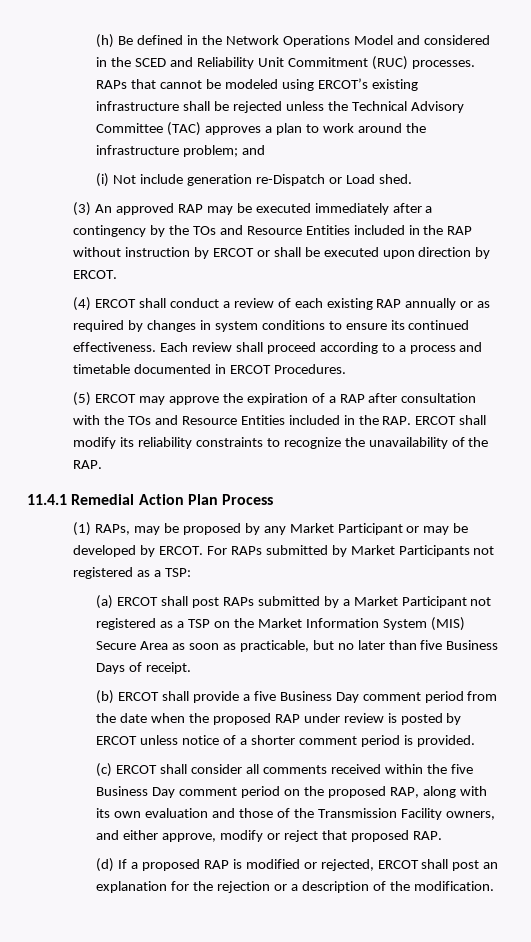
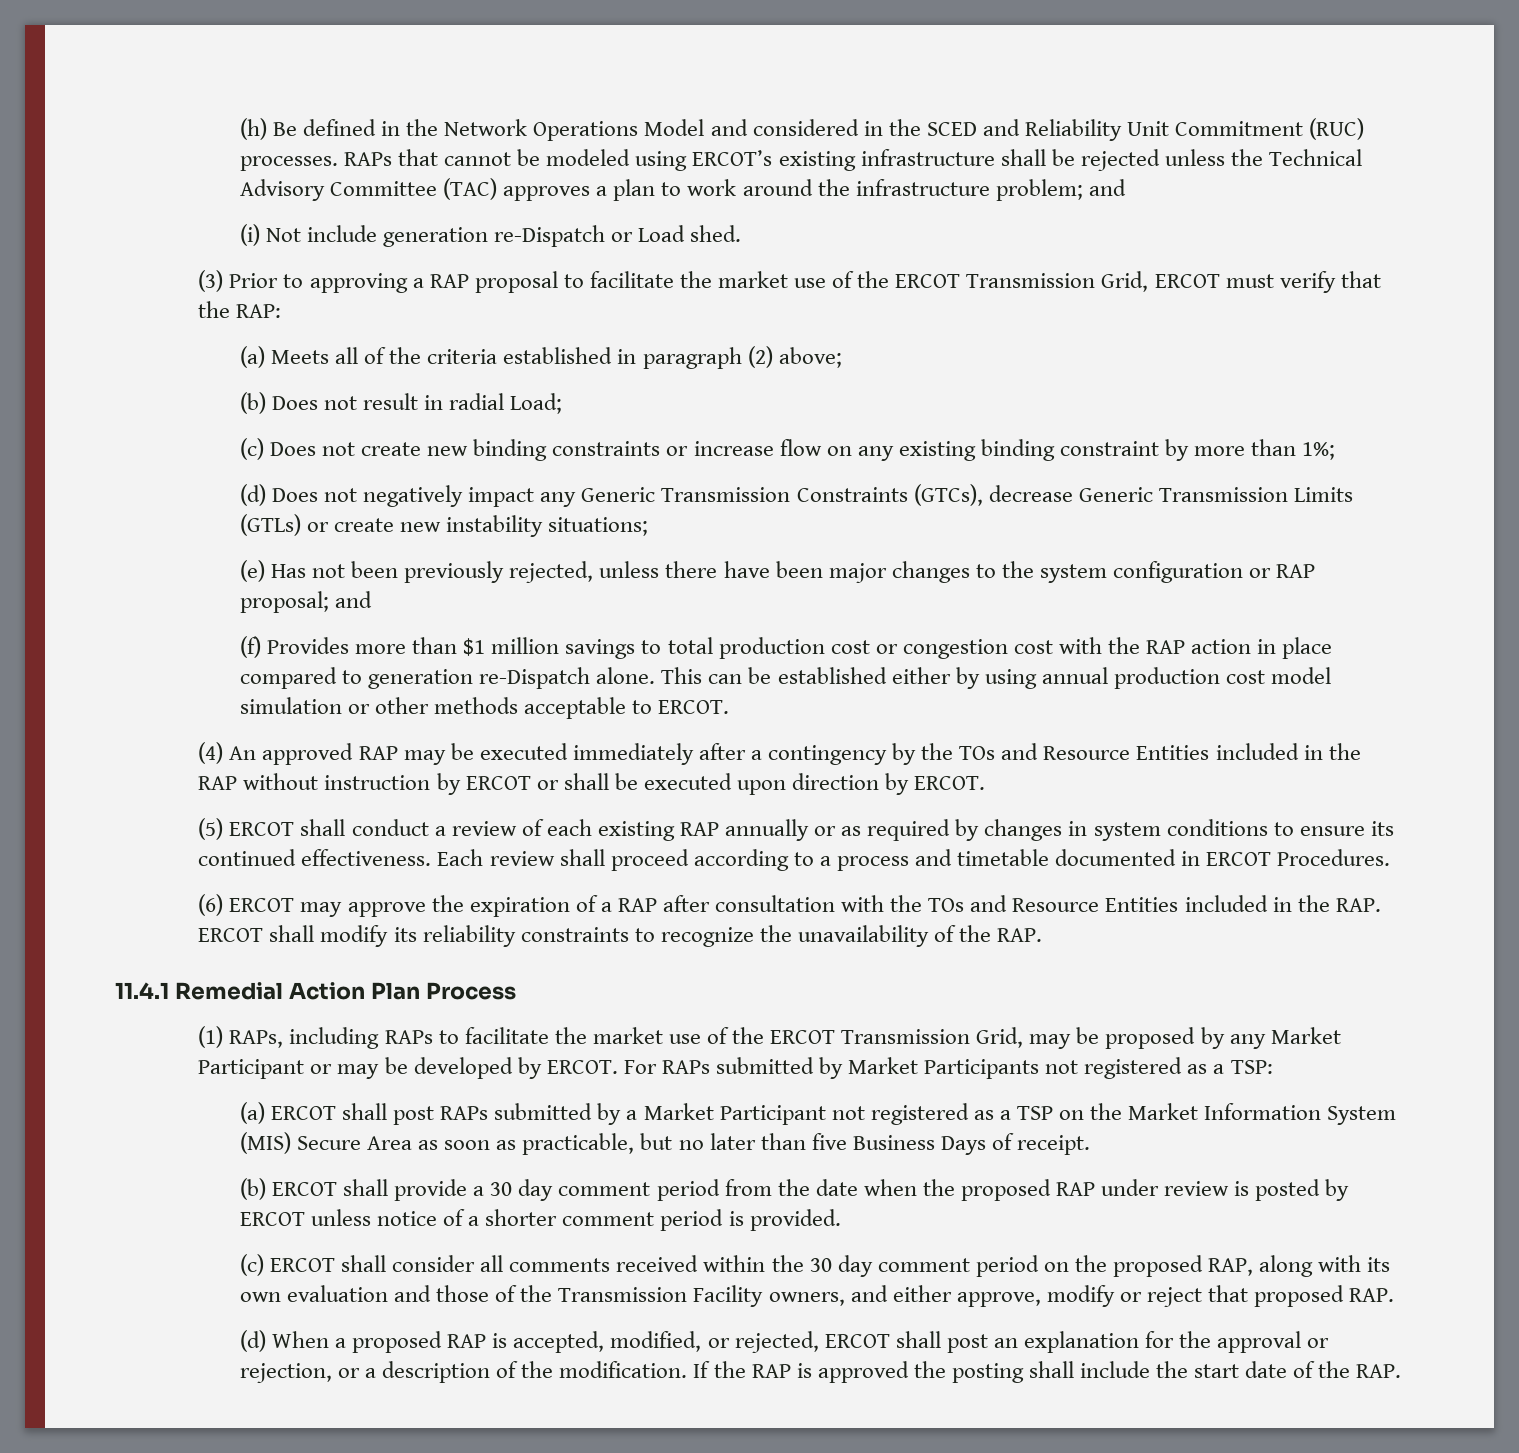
(92, 209) none -> [229,271,1381,293] [198,301,282,318] [239,346,842,369] [239,392,563,414] [239,438,1336,461] [239,484,1353,507] [239,514,649,537] [239,560,1316,583] [239,591,372,613] [239,636,1333,659] [239,667,1332,689] [239,697,730,719] [198,742,224,764] Prior to approving a RAP proposal to facilitate the market use of the ERCOT Transmission Grid, ERCOT must verify that the RAP: // (a) Meets all of the criteria established in paragraph (2) above; // (b) Does not result in radial Load; // (c) Does not create new binding constraints or increase flow on any existing binding constraint by more than 1%; // (d) Does not negatively impact any Generic Transmission Constraints (GTCs), decrease Generic Transmission Limits (GTLs) or create new instability situations; // (e) Has not been previously rejected, unless there have been major changes to the system configuration or RAP proposal; and // (f) Provides more than $1 million savings to total production cost or congestion cost with the RAP action in place compared to generation re-Dispatch alone. This can be established either by using annual production cost model simulation or other methods acceptable to ERCOT. // (4)
[73,297,92,311] (4) -> [198,818,224,840] (5)
[73,392,92,406] (5) -> [198,894,224,916] (6)
(131, 529) none -> [289,1027,1024,1049] including RAPs to facilitate the market use of the ERCOT Transmission Grid,
[253,691,359,703] five Business Day -> [490,1179,554,1201] 30 day
[450,764,473,774] [96,786,176,798] five Business Day -> [809,1255,873,1277] 30 day
[118,859,128,869] If -> [271,1331,329,1348] When
[245,859,300,869] modified -> [513,1331,702,1353] accepted, modified,
[217,881,271,893] rejection -> [1217,1331,1330,1353] [239,1363,332,1383] approval or rejection,
(494, 886) none -> [693,1361,1402,1383] If the RAP is approved the posting shall include the start date of the RAP.

